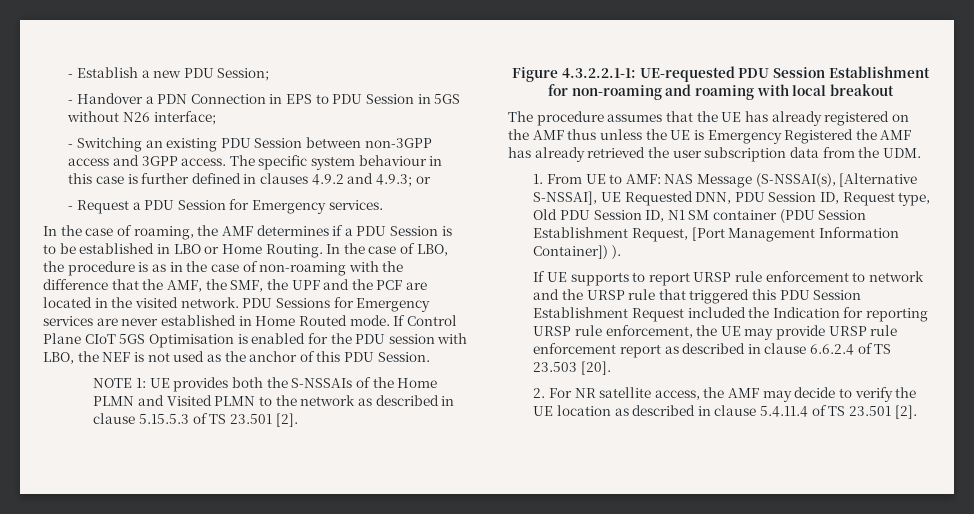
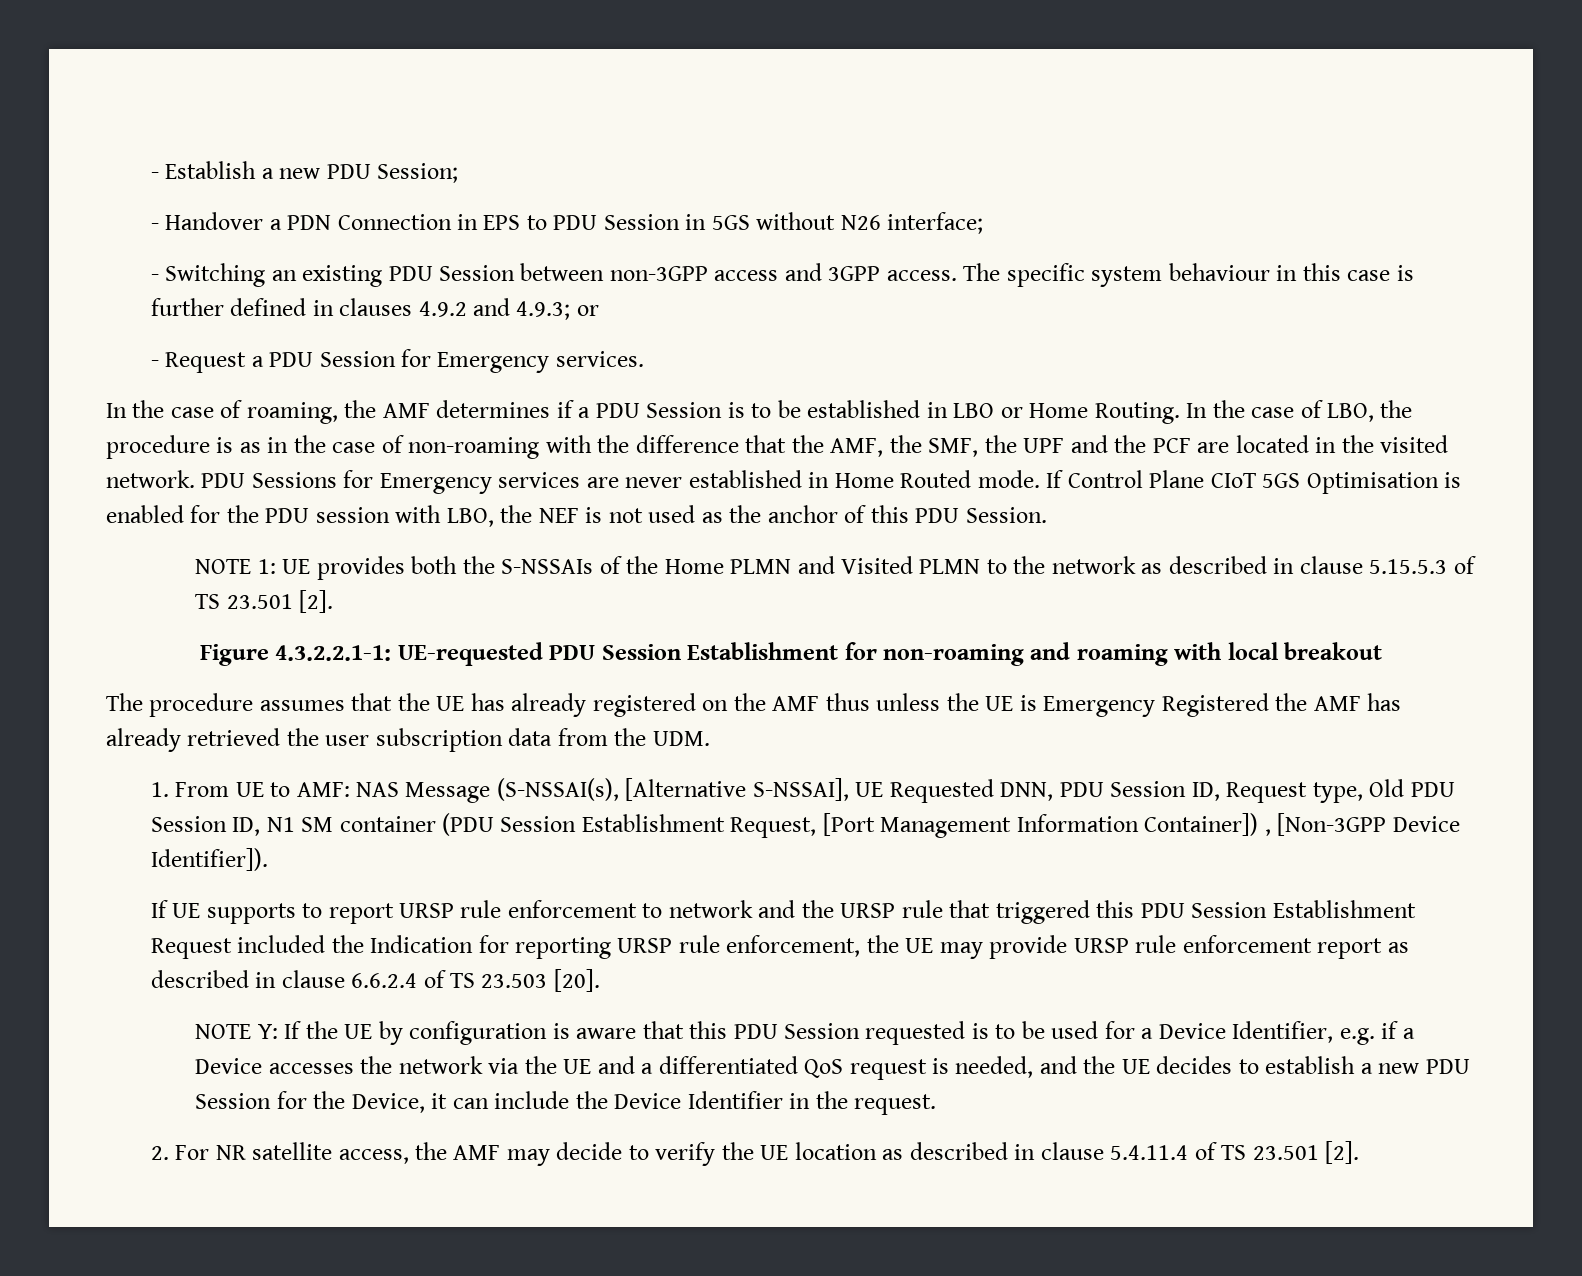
[611,245,621,259] ). -> [1264,813,1460,836] [150,848,268,871] , [Non-3GPP Device Identifier]).
(611, 368) none -> [195,1021,1415,1045] [195,1056,1470,1080] [195,1091,936,1115] // NOTE Y: If the UE by configuration is aware that this PDU Session requested is to be used for a Device Identifier, e.g. if a Device accesses the network via the UE and a differentiated QoS request is needed, and the UE decides to establish a new PDU Session for the Device, it can include the Device Identifier in the request.

